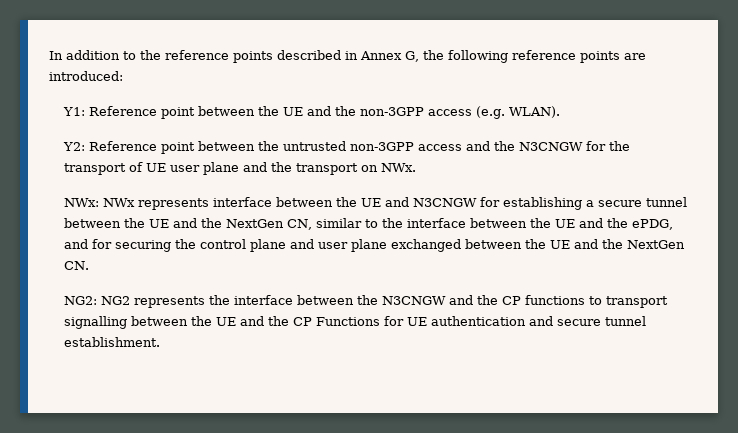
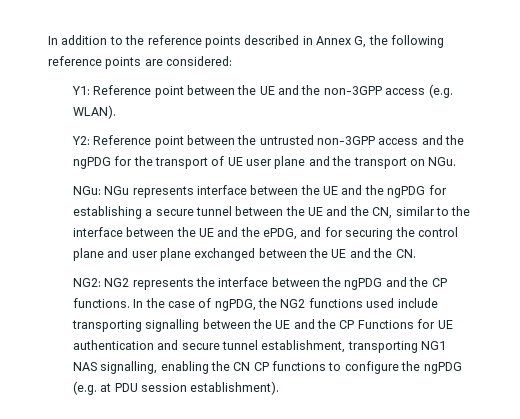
[49,71,123,81] introduced: -> [166,56,233,66] considered:
[518,142,583,151] N3CNGW -> [72,157,111,169] ngPDG
[380,163,416,172] [63,198,135,207] NWx. // NWx: NWx -> [428,157,457,166] [72,186,130,195] NGu. // NGu: NGu
[412,198,477,207] N3CNGW -> [364,185,426,198] the ngPDG
[225,219,284,228] NextGen -> (369, 211) none
[626,240,685,249] NextGen -> (393, 253) none
[381,295,668,308] N3CNGW and the CP functions to transport -> [344,277,447,290] [72,298,438,311] [71,320,142,332] ngPDG and the CP functions. In the case of ngPDG, the NG2 functions used include transporting
[63,337,160,347] establishment. -> [261,340,447,353] [72,361,462,374] [72,381,280,395] establishment, transporting NG1 NAS signalling, enabling the CN CP functions to configure the ngPDG (e.g. at PDU session establishment).

